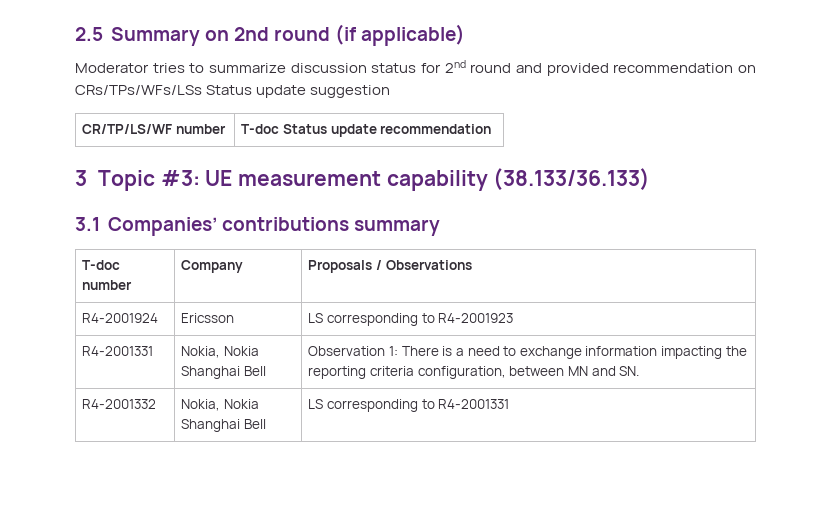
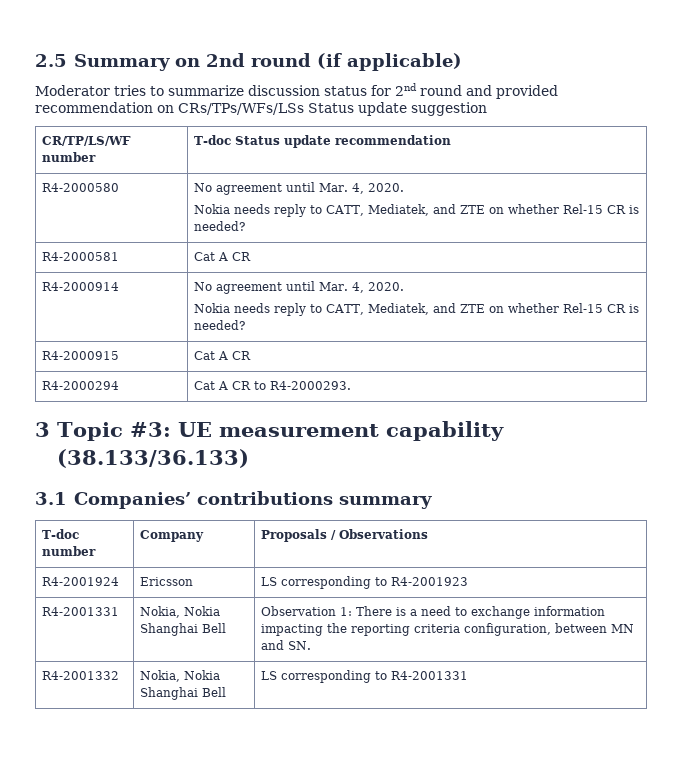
(492, 129) none -> [42,183,120,192] [194,182,405,195] [194,204,640,217] [194,221,246,231] [42,252,120,261] [194,252,252,261] [42,282,120,291] [194,281,405,294] [194,303,640,316] [194,320,246,330] [42,351,120,360] [194,351,252,360] [42,381,120,390] [194,381,352,390] // R4-2000580 | No agreement until Mar. 4, 2020. // Nokia needs reply to CATT, Mediatek, and ZTE on whether Rel-15 CR is needed? // R4-2000581 | Cat A CR // R4-2000914 | No agreement until Mar. 4, 2020. // Nokia needs reply to CATT, Mediatek, and ZTE on whether Rel-15 CR is needed? // R4-2000915 | Cat A CR // R4-2000294 | Cat A CR to R4-2000293.

